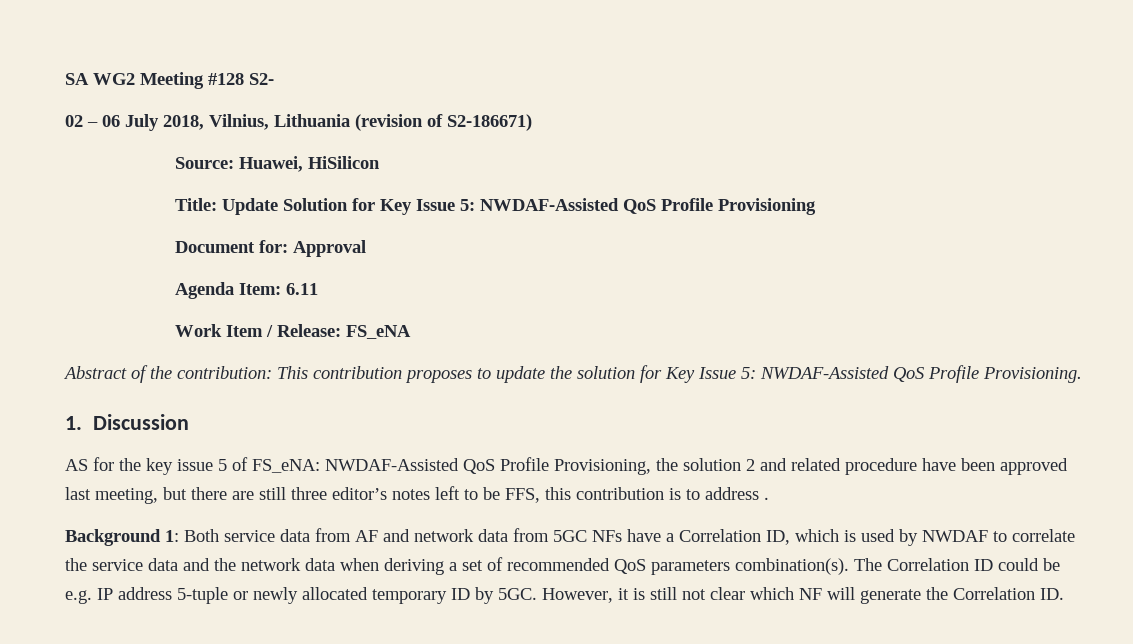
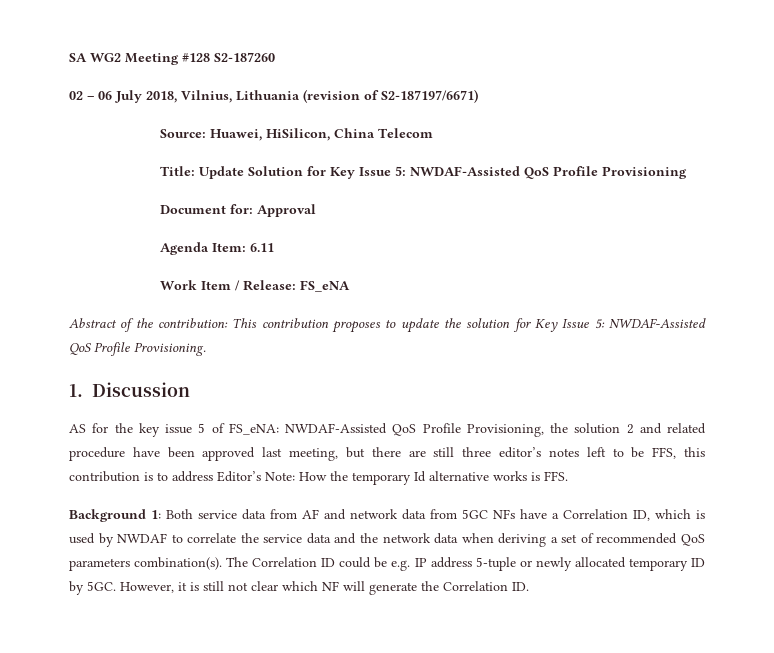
[249,73,274,85] S2- -> [214,52,275,62] S2-187260
[447,114,532,131] S2-186671) -> [381,89,478,103] S2-187197/6671)
[308,156,381,169] HiSilicon -> [265,128,433,141] HiSilicon, China Telecom
[764,497,769,500] . -> [217,471,568,485] Editor’s Note: How the temporary Id alternative works is FFS.

